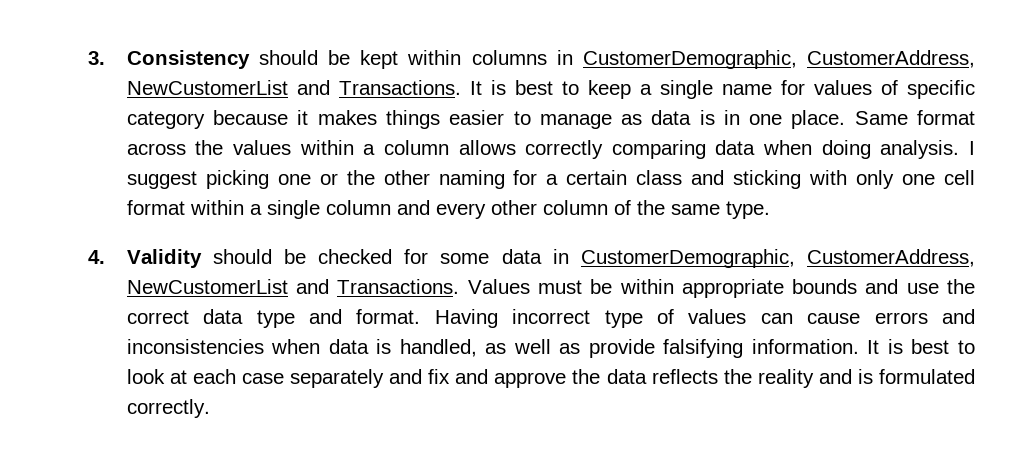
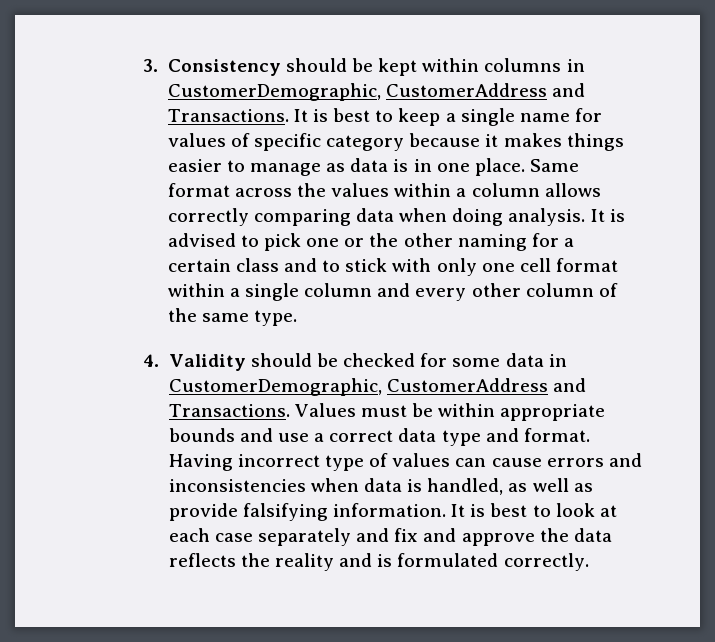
[807,50,975,68] [126,80,288,95] CustomerAddress, NewCustomerList -> [385,83,547,97] CustomerAddress
[969,141,976,155] [126,170,269,189] I suggest picking -> [590,209,625,222] [167,233,302,251] It is advised to pick
[733,170,802,189] sticking -> [322,258,388,272] to stick
[807,249,976,267] [126,279,288,294] CustomerAddress, NewCustomerList -> [386,378,548,392] CustomerAddress
[946,279,975,294] the -> [314,433,325,442] a

